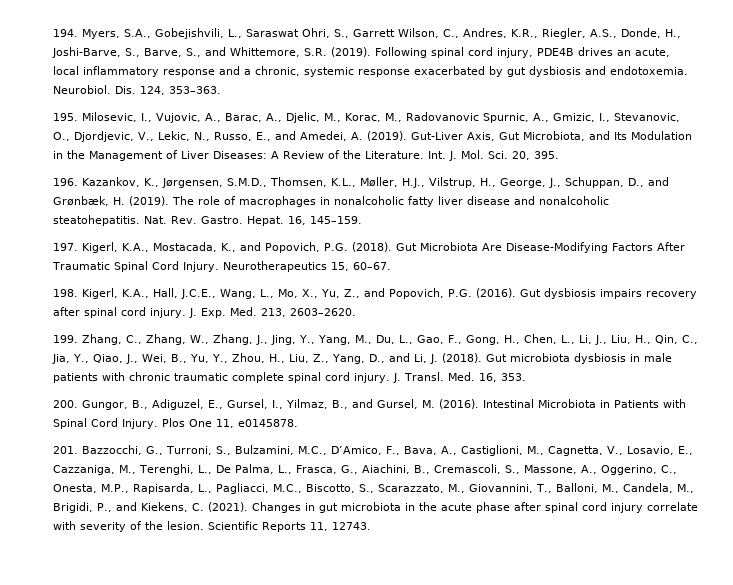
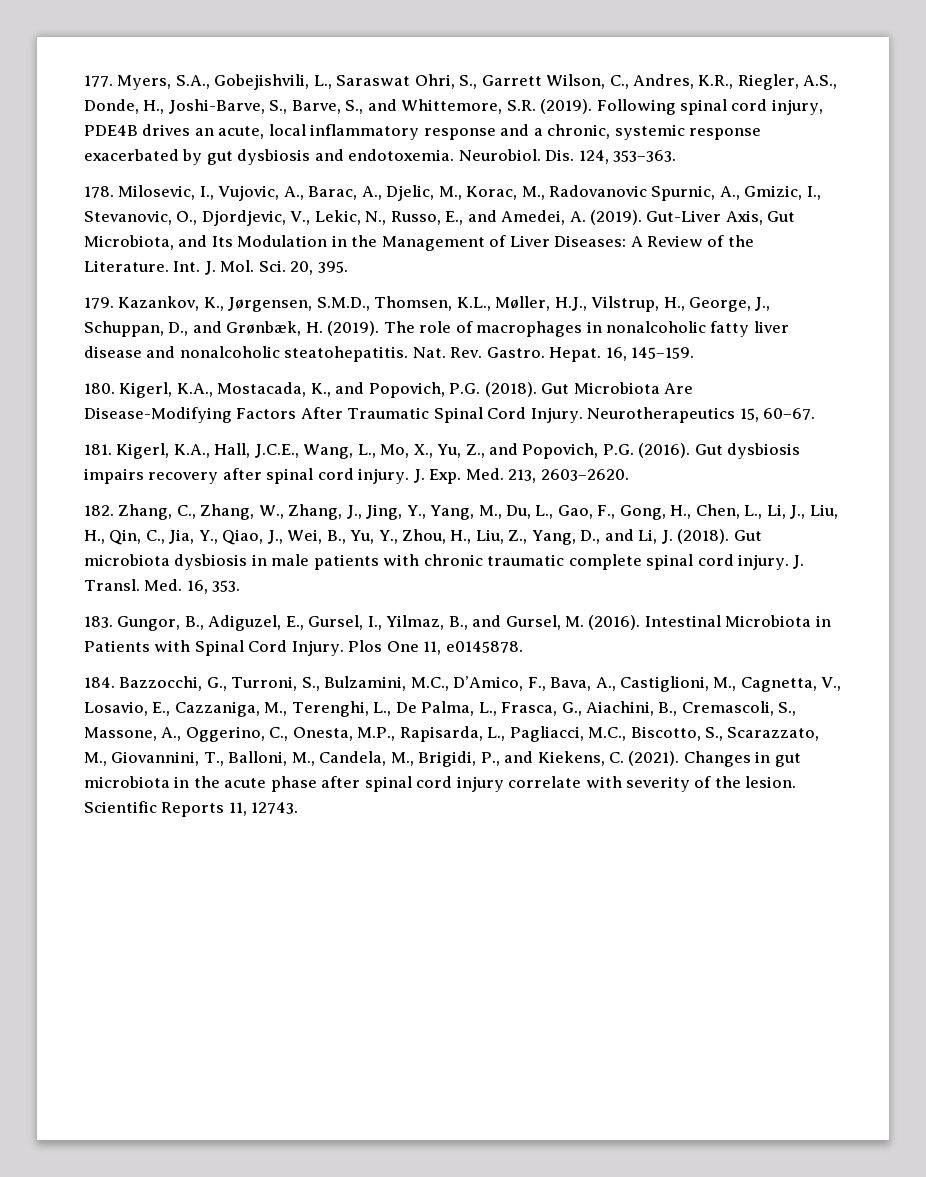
[53,29,78,37] 194. -> [84,75,113,87] 177.
[53,113,78,121] 195. -> [84,186,114,198] 178.
[53,178,78,186] 196. -> [84,297,114,309] 179.
[53,243,78,251] 197. -> [84,383,115,394] 180.
[53,289,78,297] 198. -> [84,444,112,455] 181.
[53,335,78,343] 199. -> [84,505,114,516] 182.
[53,400,78,408] 200. -> [84,616,113,628] 183.
[53,446,78,454] 201. -> [84,677,115,688] 184.

